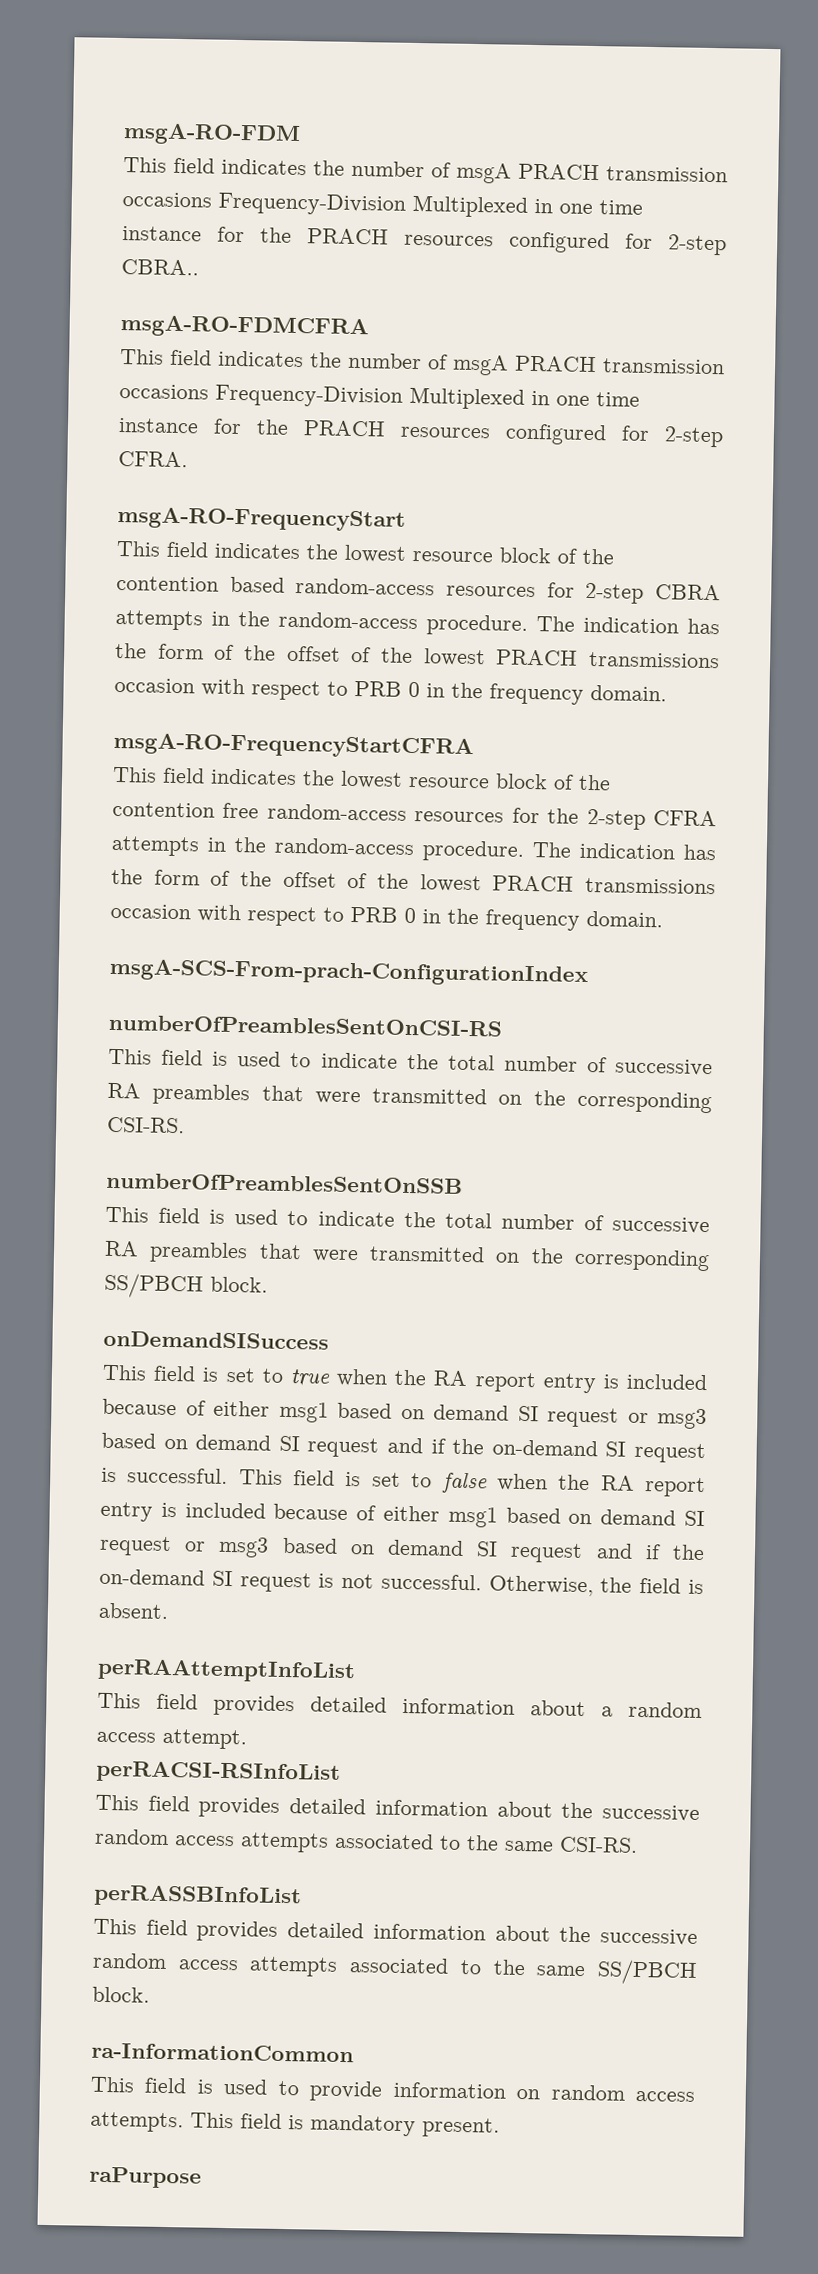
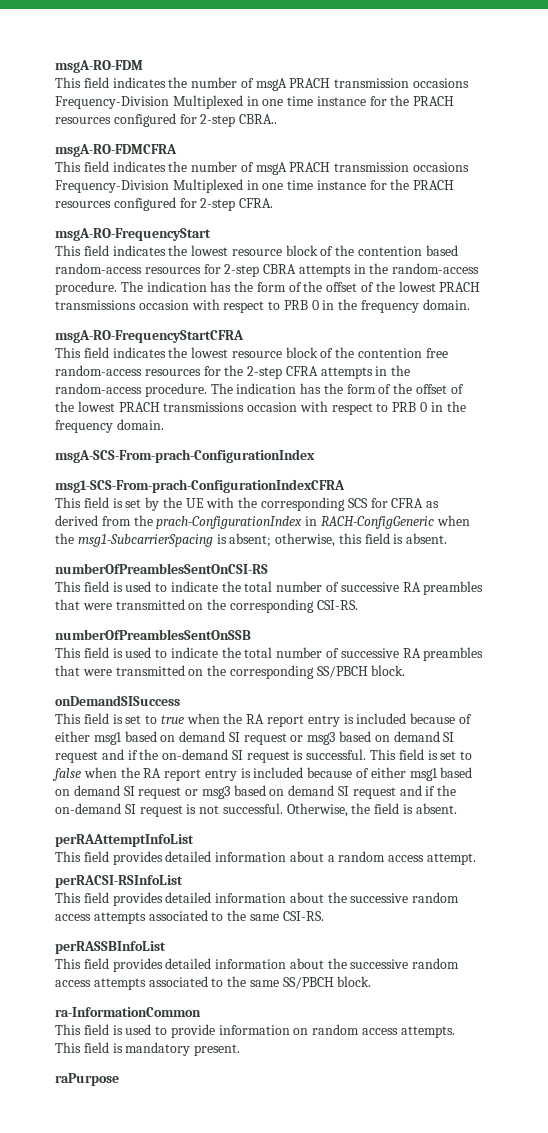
(588, 973) none -> [55,479,345,493] [55,497,440,511] [55,515,470,529] [55,533,448,547] // msg1-SCS-From-prach-ConfigurationIndexCFRA // This field is set by the UE with the corresponding SCS for CFRA as derived from the prach-ConfigurationIndex in RACH-ConfigGeneric when the msg1-SubcarrierSpacing is absent; otherwise, this field is absent.

